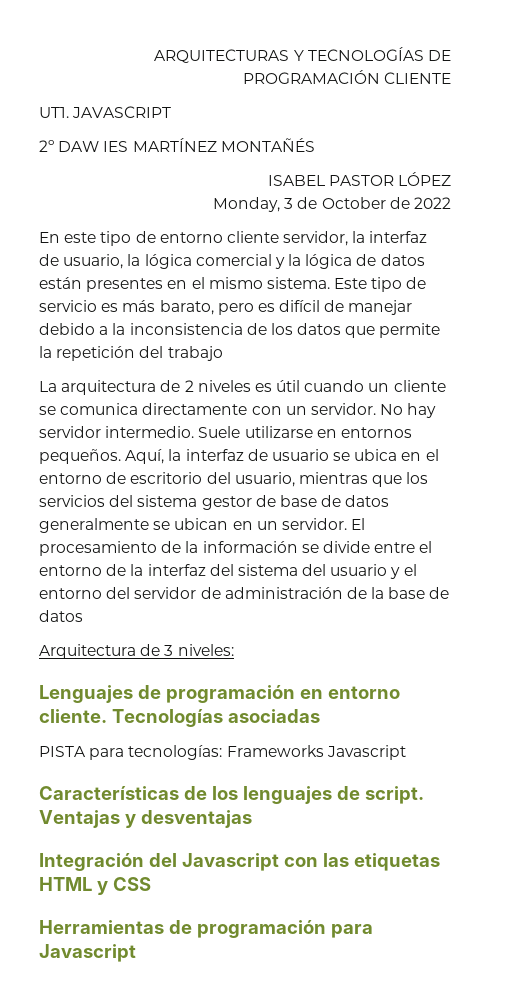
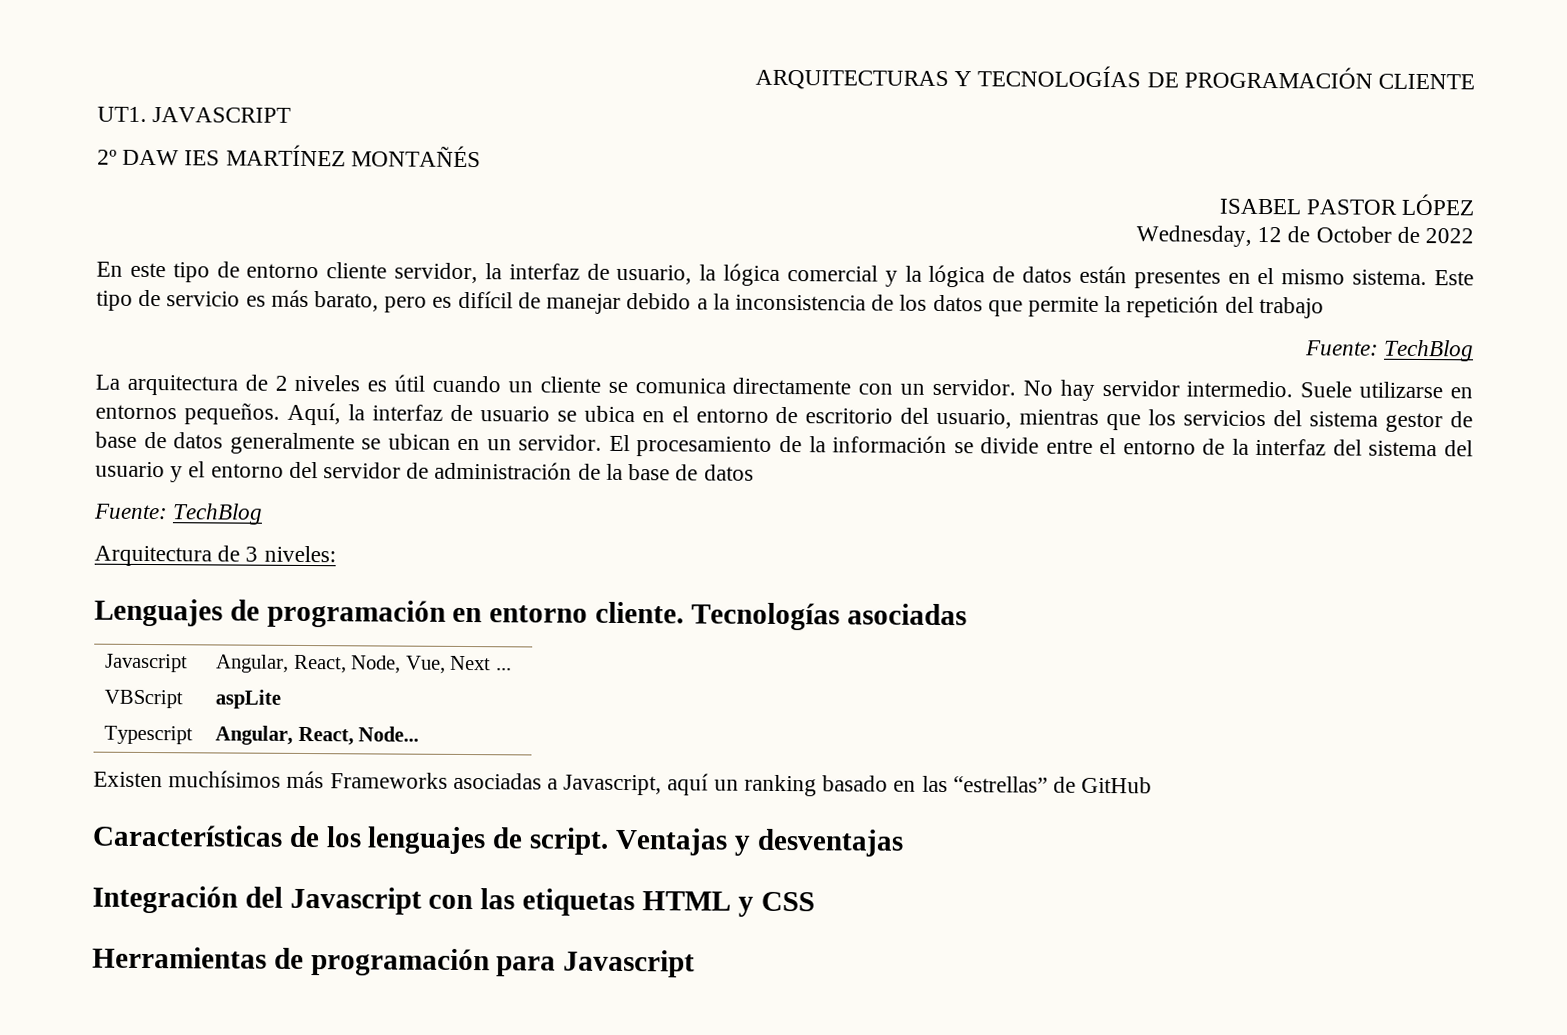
[213,197,294,212] Monday, 3 -> [1135,225,1283,247] Wednesday, 12
(223, 353) none -> [1304,339,1474,362] // Fuente: TechBlog
(83, 616) none -> [93,503,264,525] // Fuente: TechBlog
[39,745,406,760] // PISTA para tecnologías: Frameworks Javascript -> [105,653,189,673] [216,654,512,674] [104,689,184,709] [215,689,282,709] [104,725,194,745] [215,725,420,746] [93,770,1153,797] // Javascript | Angular, React, Node, Vue, Next ... // VBScript | aspLite // Typescript | Angular, React, Node... // Existen muchísimos más Frameworks asociadas a Javascript, aquí un ranking basado en las “estrellas” de GitHub

